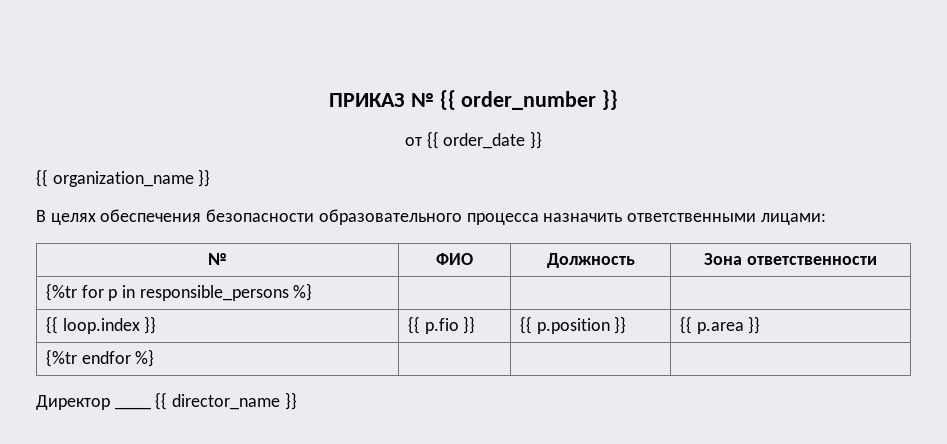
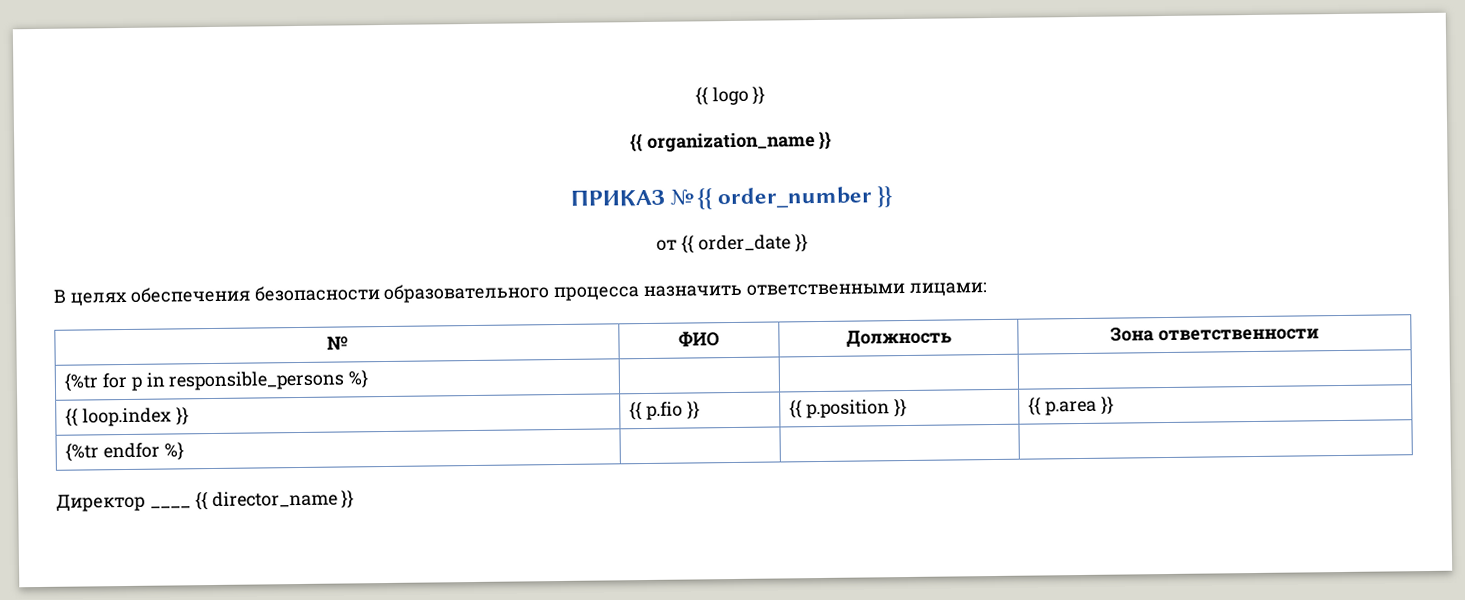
(328, 100) none -> [694,85,766,106] [629,130,833,153] {{ logo }} // {{ organization_name }} //
[36,169,211,187] // {{ organization_name }} -> (808, 243) none

